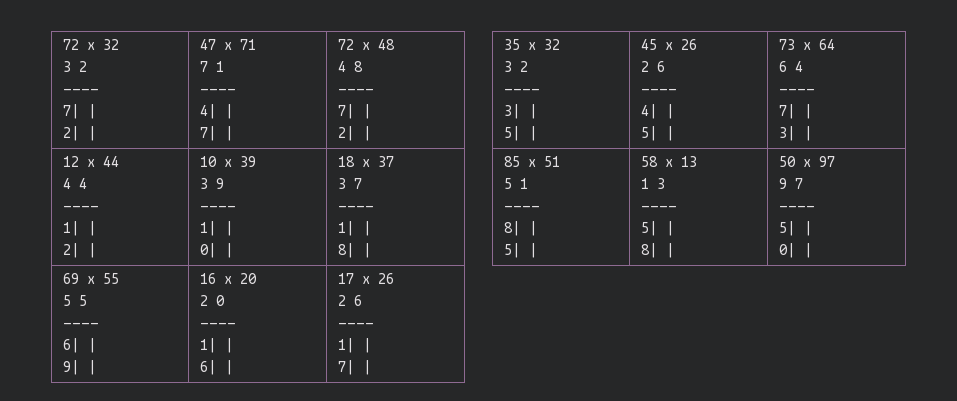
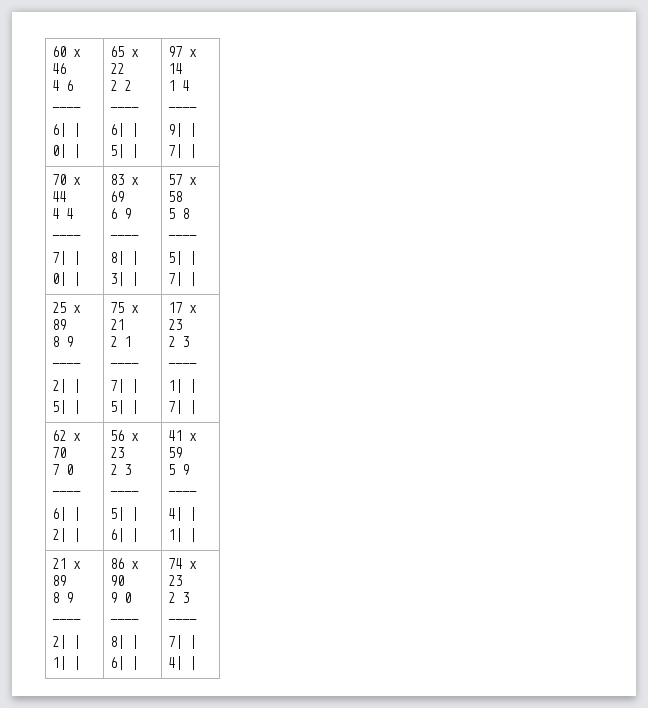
[62,39,119,50] [62,61,87,72] [62,88,99,94] [62,104,97,119] [62,126,97,141] [199,39,256,50] [199,61,224,72] [199,88,236,94] [199,104,234,119] [199,126,234,141] [337,39,395,50] [337,61,363,72] [337,88,374,94] [337,104,372,119] [337,126,372,141] [62,156,79,167] 72 x 32 // 3 2 // ---- // 7| | // 2| | | 47 x 71 // 7 1 // ---- // 4| | // 7| | | 72 x 48 // 4 8 // ---- // 7| | // 2| | // 12 -> [52,46,82,57] [52,63,67,74] [52,80,74,91] [52,107,82,112] [52,123,81,137] [52,144,81,158] [110,46,140,57] [110,63,125,74] [110,80,132,91] [110,107,140,112] [110,123,139,137] [110,144,139,158] [168,46,198,57] [168,63,183,74] [168,80,190,91] [168,107,198,112] [168,123,197,137] [168,144,197,158] [52,174,67,185] 60 x 46 // 4 6 // ---- // 6| | // 0| | | 65 x 22 // 2 2 // ---- // 6| | // 5| | | 97 x 14 // 1 4 // ---- // 9| | // 7| | // 70
[62,221,97,236] [62,243,97,258] [199,156,256,167] [199,178,224,189] [199,205,236,211] [199,221,234,236] [199,243,234,258] [337,156,394,167] [337,178,362,189] [337,205,374,211] [337,221,372,236] [337,243,372,258] [62,273,119,284] [62,295,87,306] [62,322,99,328] [62,338,97,353] [62,360,97,375] [199,273,257,284] [199,295,225,306] [199,322,236,328] [199,338,234,353] [199,360,217,375] 1| | // 2| | | 10 x 39 // 3 9 // ---- // 1| | // 0| | | 18 x 37 // 3 7 // ---- // 1| | // 8| | // 69 x 55 // 5 5 // ---- // 6| | // 9| | | 16 x 20 // 2 0 // ---- // 1| | // 6| -> [52,251,81,265] [52,272,81,286] [110,174,140,185] [110,191,125,202] [110,208,132,219] [110,235,140,240] [110,251,139,265] [110,272,139,286] [168,174,198,185] [168,191,183,202] [168,208,190,219] [168,235,198,240] [168,251,197,265] [168,272,197,286] [52,302,82,313] [52,319,67,330] [52,336,74,347] [52,363,82,368] [52,379,81,393] [52,400,81,414] [110,302,140,313] [110,319,125,330] [110,336,132,347] [110,363,140,368] [110,379,139,393] [110,400,125,414] 7| | // 0| | | 83 x 69 // 6 9 // ---- // 8| | // 3| | | 57 x 58 // 5 8 // ---- // 5| | // 7| | // 25 x 89 // 8 9 // ---- // 2| | // 5| | | 75 x 21 // 2 1 // ---- // 7| | // 5|
[377,273,394,284] [337,295,362,306] 26 // 2 6 -> [168,319,183,330] [168,336,190,347] 23 // 2 3
[503,39,560,50] [503,61,528,72] [503,88,540,94] [503,104,538,119] [503,126,538,141] [640,39,697,50] [640,61,665,72] [640,88,677,94] [640,104,675,119] [640,126,675,141] [778,39,835,50] [778,61,803,72] [778,88,815,94] [778,104,813,119] [778,126,813,141] [503,156,560,167] [503,178,528,189] [503,205,540,211] [503,221,538,236] [503,243,538,258] [640,156,697,167] [640,178,649,189] 35 x 32 // 3 2 // ---- // 3| | // 5| | | 45 x 26 // 2 6 // ---- // 4| | // 5| | | 73 x 64 // 6 4 // ---- // 7| | // 3| | // 85 x 51 // 5 1 // ---- // 8| | // 5| | | 58 x 13 // 1 -> [52,430,82,441] [52,447,67,458] [52,464,74,475] [52,491,82,496] [52,507,81,521] [52,528,81,542] [110,430,140,441] [110,447,125,458] [110,464,118,475] 62 x 70 // 7 0 // ---- // 6| | // 2| | | 56 x 23 // 2
[640,243,675,258] [778,156,835,167] [778,178,803,189] [778,205,815,211] [778,221,813,236] [778,243,813,258] 8| | | 50 x 97 // 9 7 // ---- // 5| | // 0| | -> [110,528,139,542] [168,430,198,441] [168,447,183,458] [168,464,190,475] [168,491,198,496] [168,507,197,521] [168,528,197,542] [52,558,82,569] [52,575,67,586] [52,592,74,603] [52,619,82,624] [52,635,81,649] [52,656,81,670] [110,558,140,569] [110,575,125,586] [110,592,132,603] [110,619,140,624] [110,635,139,649] [110,656,139,670] [168,558,198,569] [168,575,183,586] [168,592,190,603] [168,619,198,624] [168,635,197,649] [168,656,197,670] 6| | | 41 x 59 // 5 9 // ---- // 4| | // 1| | // 21 x 89 // 8 9 // ---- // 2| | // 1| | | 86 x 90 // 9 0 // ---- // 8| | // 6| | | 74 x 23 // 2 3 // ---- // 7| | // 4| |

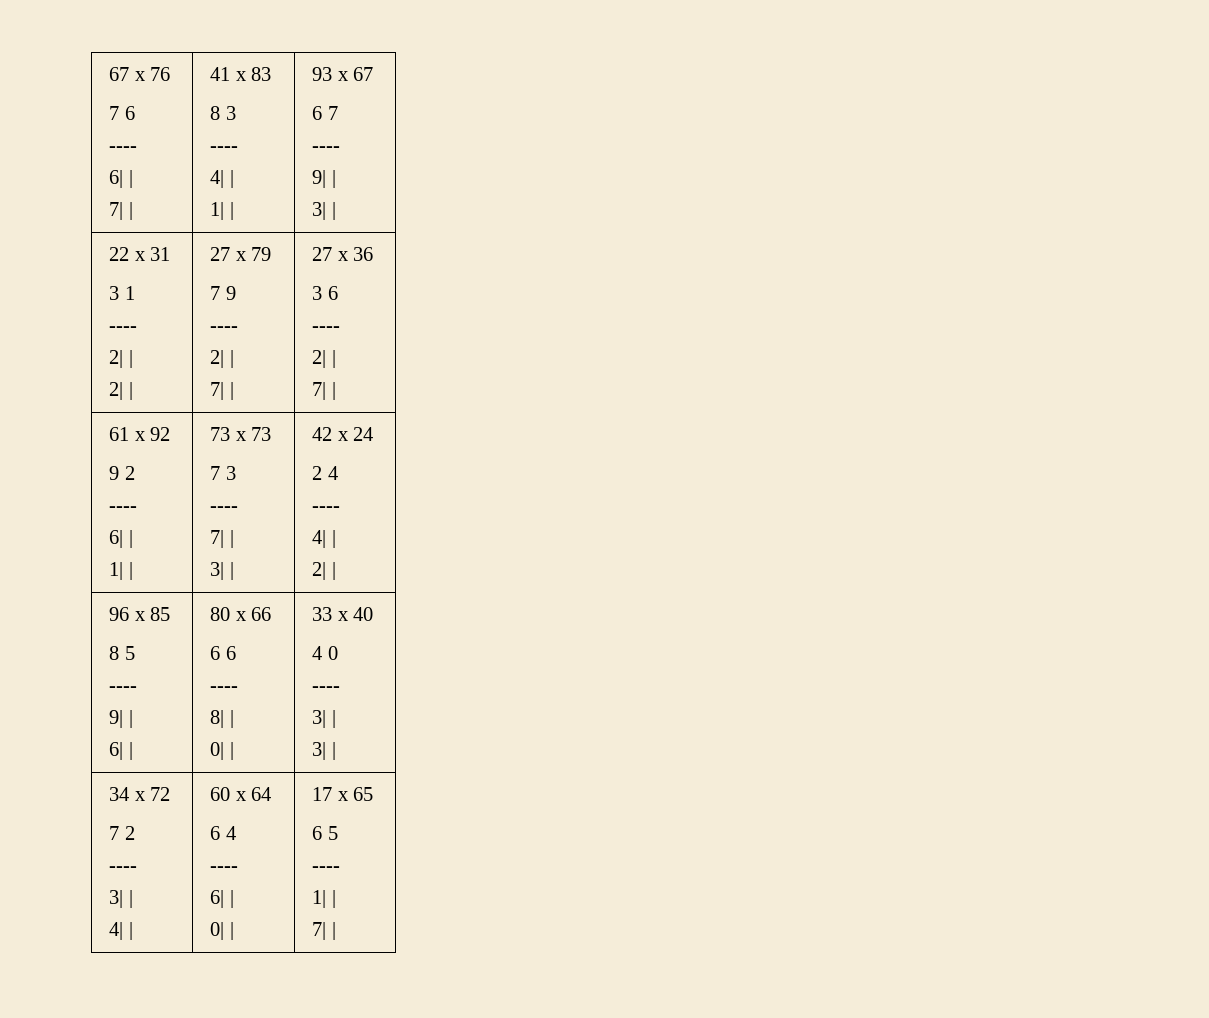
[52,46,82,57] [52,63,67,74] [52,80,74,91] 60 x 46 // 4 6 -> [109,67,171,81] [109,106,135,120] [109,146,138,152] [109,170,133,188] [109,202,133,220] [210,67,272,81] [210,106,236,120] [210,146,239,152] [210,170,234,188] [210,202,234,220] [312,67,374,81] [312,106,338,120] [312,146,341,152] [312,170,336,188] [312,202,336,220] [109,247,171,261] [109,286,135,300] [109,326,138,332] [109,350,133,368] [109,382,133,400] [210,247,272,261] [210,286,236,300] [210,326,239,332] [210,350,234,368] [210,382,234,400] [312,247,374,261] [312,286,338,300] [312,326,341,332] [312,350,336,368] [312,382,336,400] [109,427,171,441] [109,466,135,480] [109,506,138,512] [109,530,133,548] [109,562,133,580] [210,427,272,441] [210,466,236,480] [210,506,239,512] [210,530,234,548] [210,562,234,580] [312,427,374,441] [312,466,338,480] [312,506,341,512] [312,530,336,548] [312,562,336,580] [109,607,171,621] [109,646,135,660] [109,686,138,692] [109,710,133,728] [109,742,133,760] [210,607,272,621] [210,646,236,660] [210,686,239,692] [210,710,234,728] [210,742,234,760] [312,607,374,621] [312,646,338,660] [312,686,341,692] [312,710,336,728] [312,742,336,760] [109,787,171,801] [109,826,135,840] [109,866,138,872] [109,890,133,908] [109,922,133,940] [210,787,272,801] [210,826,236,840] 67 x 76 // 7 6 // ---- // 6| | // 7| | | 41 x 83 // 8 3 // ---- // 4| | // 1| | | 93 x 67 // 6 7 // ---- // 9| | // 3| | // 22 x 31 // 3 1 // ---- // 2| | // 2| | | 27 x 79 // 7 9 // ---- // 2| | // 7| | | 27 x 36 // 3 6 // ---- // 2| | // 7| | // 61 x 92 // 9 2 // ---- // 6| | // 1| | | 73 x 73 // 7 3 // ---- // 7| | // 3| | | 42 x 24 // 2 4 // ---- // 4| | // 2| | // 96 x 85 // 8 5 // ---- // 9| | // 6| | | 80 x 66 // 6 6 // ---- // 8| | // 0| | | 33 x 40 // 4 0 // ---- // 3| | // 3| | // 34 x 72 // 7 2 // ---- // 3| | // 4| | | 60 x 64 // 6 4
(81, 151) none -> [312,787,348,801] 17 x
[131,49,140,57] [110,63,125,74] [110,80,132,91] [110,107,140,112] [110,123,139,137] [110,144,139,158] [168,46,198,57] [168,63,183,74] [168,80,190,91] [168,107,198,112] [168,123,197,137] [168,144,197,158] [52,174,82,185] [52,191,67,202] [52,208,74,219] [52,235,82,240] [52,251,81,265] [52,272,81,286] [110,174,140,185] [110,191,125,202] [110,208,132,219] [110,235,140,240] [110,251,139,265] [110,272,139,286] [168,174,198,185] [168,191,183,202] [168,208,190,219] [168,235,198,240] [168,251,197,265] [168,272,197,286] [52,302,82,313] [52,319,67,330] [52,336,74,347] [52,363,82,368] [52,379,81,393] [52,400,81,414] [110,302,140,313] [110,319,125,330] [110,336,132,347] [110,363,140,368] [110,379,139,393] [110,400,139,414] [168,302,198,313] [168,319,183,330] [168,336,190,347] x 22 // 2 2 // ---- // 6| | // 5| | | 97 x 14 // 1 4 // ---- // 9| | // 7| | // 70 x 44 // 4 4 // ---- // 7| | // 0| | | 83 x 69 // 6 9 // ---- // 8| | // 3| | | 57 x 58 // 5 8 // ---- // 5| | // 7| | // 25 x 89 // 8 9 // ---- // 2| | // 5| | | 75 x 21 // 2 1 // ---- // 7| | // 5| | | 17 x 23 // 2 3 -> [312,826,338,840] // 6 5
[52,430,82,441] [52,447,67,458] [52,464,74,475] [52,491,82,496] [52,507,81,521] [52,528,81,542] [110,430,140,441] [110,447,125,458] [110,464,132,475] [110,491,140,496] [110,507,139,521] [110,528,139,542] [168,430,198,441] [168,447,183,458] [168,464,190,475] [168,491,198,496] [168,507,197,521] [168,528,197,542] [52,558,82,569] [52,575,67,586] [52,592,74,603] [52,619,82,624] [52,635,81,649] [52,656,81,670] [110,558,140,569] [110,575,125,586] [110,592,132,603] [110,619,140,624] [110,635,139,649] [110,656,139,670] [168,558,198,569] [168,575,183,586] [168,592,190,603] [168,619,198,624] [168,635,197,649] [168,656,197,670] // 62 x 70 // 7 0 // ---- // 6| | // 2| | | 56 x 23 // 2 3 // ---- // 5| | // 6| | | 41 x 59 // 5 9 // ---- // 4| | // 1| | // 21 x 89 // 8 9 // ---- // 2| | // 1| | | 86 x 90 // 9 0 // ---- // 8| | // 6| | | 74 x 23 // 2 3 // ---- // 7| | // 4| | -> (336, 931) none

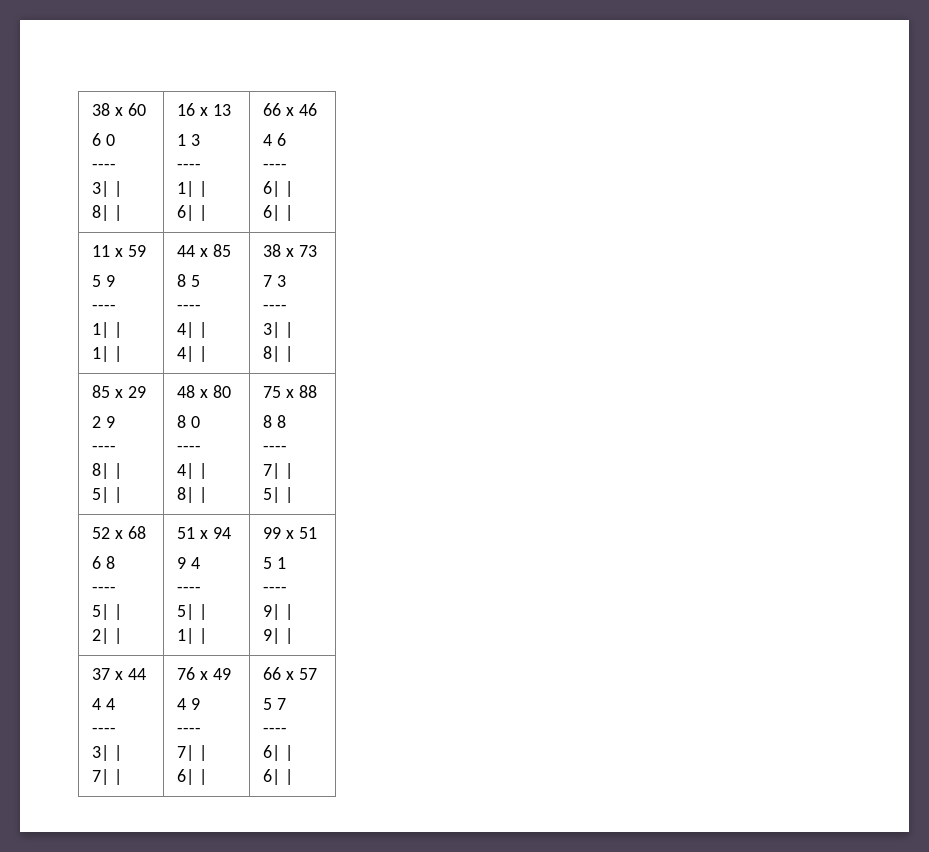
[109,67,171,81] [109,106,135,120] [109,146,138,152] [109,170,133,188] [109,202,133,220] [210,67,272,81] [210,106,236,120] [210,146,239,152] [210,170,234,188] [210,202,234,220] [312,67,374,81] [312,106,338,120] [312,146,341,152] [312,170,336,188] [312,202,336,220] [109,247,171,261] [109,286,135,300] [109,326,138,332] [109,350,133,368] [109,382,133,400] [210,247,272,261] [210,286,236,300] [210,326,239,332] [210,350,234,368] [210,382,234,400] [312,247,374,261] [312,286,338,300] [312,326,341,332] [312,350,336,368] [312,382,336,400] [109,427,171,441] [109,466,135,480] [109,506,138,512] [109,530,133,548] [109,562,133,580] [210,427,231,441] 67 x 76 // 7 6 // ---- // 6| | // 7| | | 41 x 83 // 8 3 // ---- // 4| | // 1| | | 93 x 67 // 6 7 // ---- // 9| | // 3| | // 22 x 31 // 3 1 // ---- // 2| | // 2| | | 27 x 79 // 7 9 // ---- // 2| | // 7| | | 27 x 36 // 3 6 // ---- // 2| | // 7| | // 61 x 92 // 9 2 // ---- // 6| | // 1| | | 73 -> [92,103,146,116] [92,133,115,146] [92,163,117,170] [92,181,122,197] [92,205,122,221] [177,103,231,116] [177,134,200,146] [177,163,202,170] [177,181,207,197] [177,205,207,221] [263,103,317,116] [263,133,286,146] [263,163,288,170] [263,181,293,197] [263,205,293,221] [92,245,146,257] [92,275,115,287] [92,304,117,311] [92,322,122,338] [92,346,122,362] [177,244,231,257] [177,274,200,287] [177,304,202,311] [177,322,207,338] [177,346,207,362] [263,244,282,257] 38 x 60 // 6 0 // ---- // 3| | // 8| | | 16 x 13 // 1 3 // ---- // 1| | // 6| | | 66 x 46 // 4 6 // ---- // 6| | // 6| | // 11 x 59 // 5 9 // ---- // 1| | // 1| | | 44 x 85 // 8 5 // ---- // 4| | // 4| | | 38
[210,530,234,548] [210,562,234,580] [312,427,374,441] [312,466,338,480] [312,506,341,512] [312,530,336,548] [312,562,336,580] [109,607,171,621] [109,646,135,660] [109,686,138,692] [109,710,133,728] [109,742,133,760] [210,607,272,621] [210,646,236,660] [210,686,239,692] [210,710,234,728] [210,742,234,760] [312,607,374,621] [312,646,338,660] [312,686,341,692] [312,710,336,728] [312,742,336,760] [109,787,171,801] [109,826,135,840] [109,866,138,872] [109,890,133,908] [109,922,133,940] [210,787,272,801] [210,826,236,840] [210,866,239,872] [210,890,234,908] [210,922,234,940] [312,787,374,801] [312,826,338,840] [312,866,341,872] [312,890,336,908] [312,922,336,940] 7| | // 3| | | 42 x 24 // 2 4 // ---- // 4| | // 2| | // 96 x 85 // 8 5 // ---- // 9| | // 6| | | 80 x 66 // 6 6 // ---- // 8| | // 0| | | 33 x 40 // 4 0 // ---- // 3| | // 3| | // 34 x 72 // 7 2 // ---- // 3| | // 4| | | 60 x 64 // 6 4 // ---- // 6| | // 0| | | 17 x 65 // 6 5 // ---- // 1| | // 7| | -> [263,322,293,338] [263,346,293,362] [92,385,146,398] [92,416,115,428] [92,445,117,452] [92,463,122,479] [92,487,122,503] [177,385,231,398] [177,415,200,428] [177,445,202,452] [177,463,207,479] [177,487,207,503] [263,385,317,398] [263,415,286,428] [263,445,288,452] [263,463,293,479] [263,487,293,503] [92,526,146,539] [92,556,115,569] [92,586,117,593] [92,604,122,620] [92,628,122,644] [177,527,231,539] [177,557,200,569] [177,586,202,593] [177,604,207,620] [177,628,207,644] [263,527,317,539] [263,557,286,569] [263,586,288,593] [263,604,293,620] [263,628,293,644] [92,668,146,680] [92,698,115,710] [92,727,117,734] [92,745,122,761] [92,769,122,785] [177,667,231,680] [177,698,200,710] [177,727,202,734] [177,745,207,761] [177,769,207,785] [263,667,317,680] [263,698,286,710] [263,727,288,734] [263,745,293,761] [263,769,293,785] 3| | // 8| | // 85 x 29 // 2 9 // ---- // 8| | // 5| | | 48 x 80 // 8 0 // ---- // 4| | // 8| | | 75 x 88 // 8 8 // ---- // 7| | // 5| | // 52 x 68 // 6 8 // ---- // 5| | // 2| | | 51 x 94 // 9 4 // ---- // 5| | // 1| | | 99 x 51 // 5 1 // ---- // 9| | // 9| | // 37 x 44 // 4 4 // ---- // 3| | // 7| | | 76 x 49 // 4 9 // ---- // 7| | // 6| | | 66 x 57 // 5 7 // ---- // 6| | // 6| |

